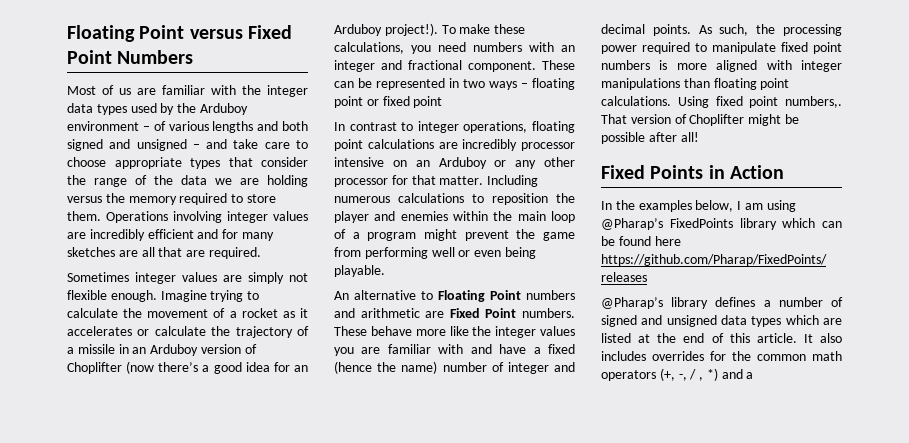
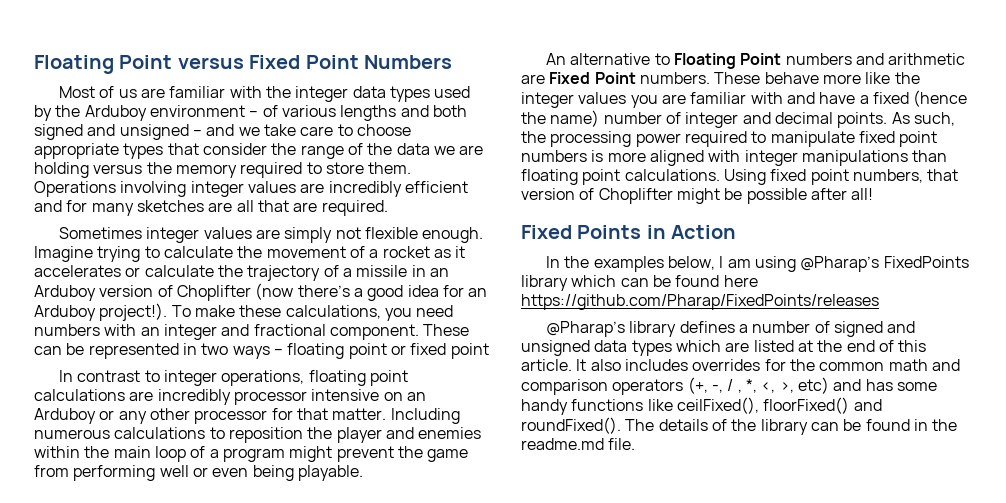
(228, 144) none -> [238,127,260,136] we
[785,96,842,108] [601,114,627,124] numbers,. That -> [852,169,959,183] numbers, that
(842, 356) none -> [931,359,960,371] [521,379,608,395] and comparison
[706,368,754,381] *) and a -> [745,377,937,394] [521,397,882,415] [521,417,958,435] [521,438,636,450] *, <, >, etc) and has some handy functions like ceilFixed(), floorFixed() and roundFixed(). The details of the library can be found in the readme.md file.

